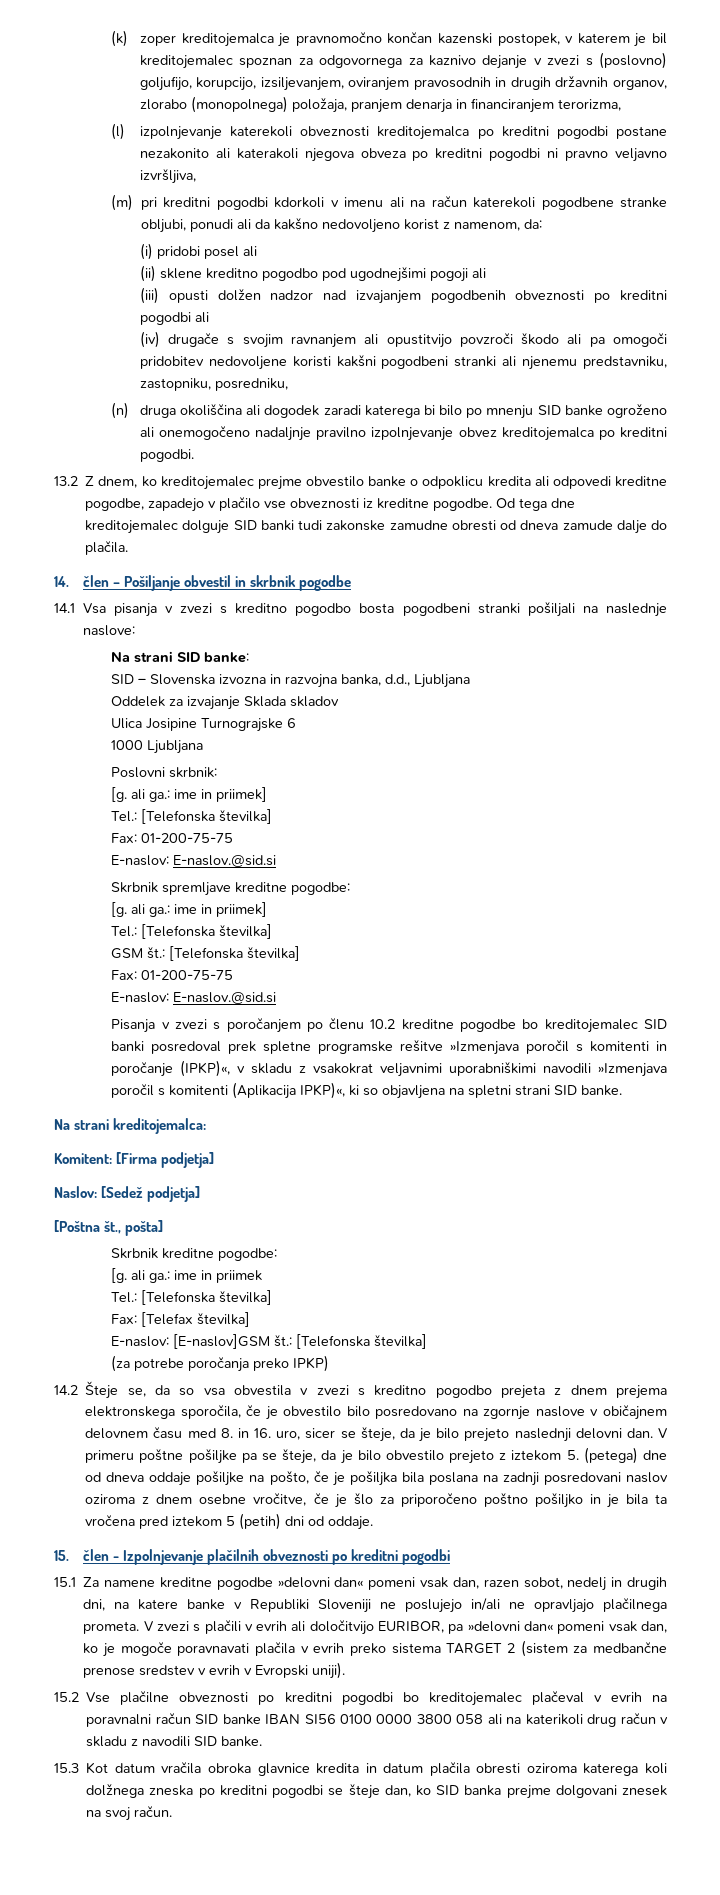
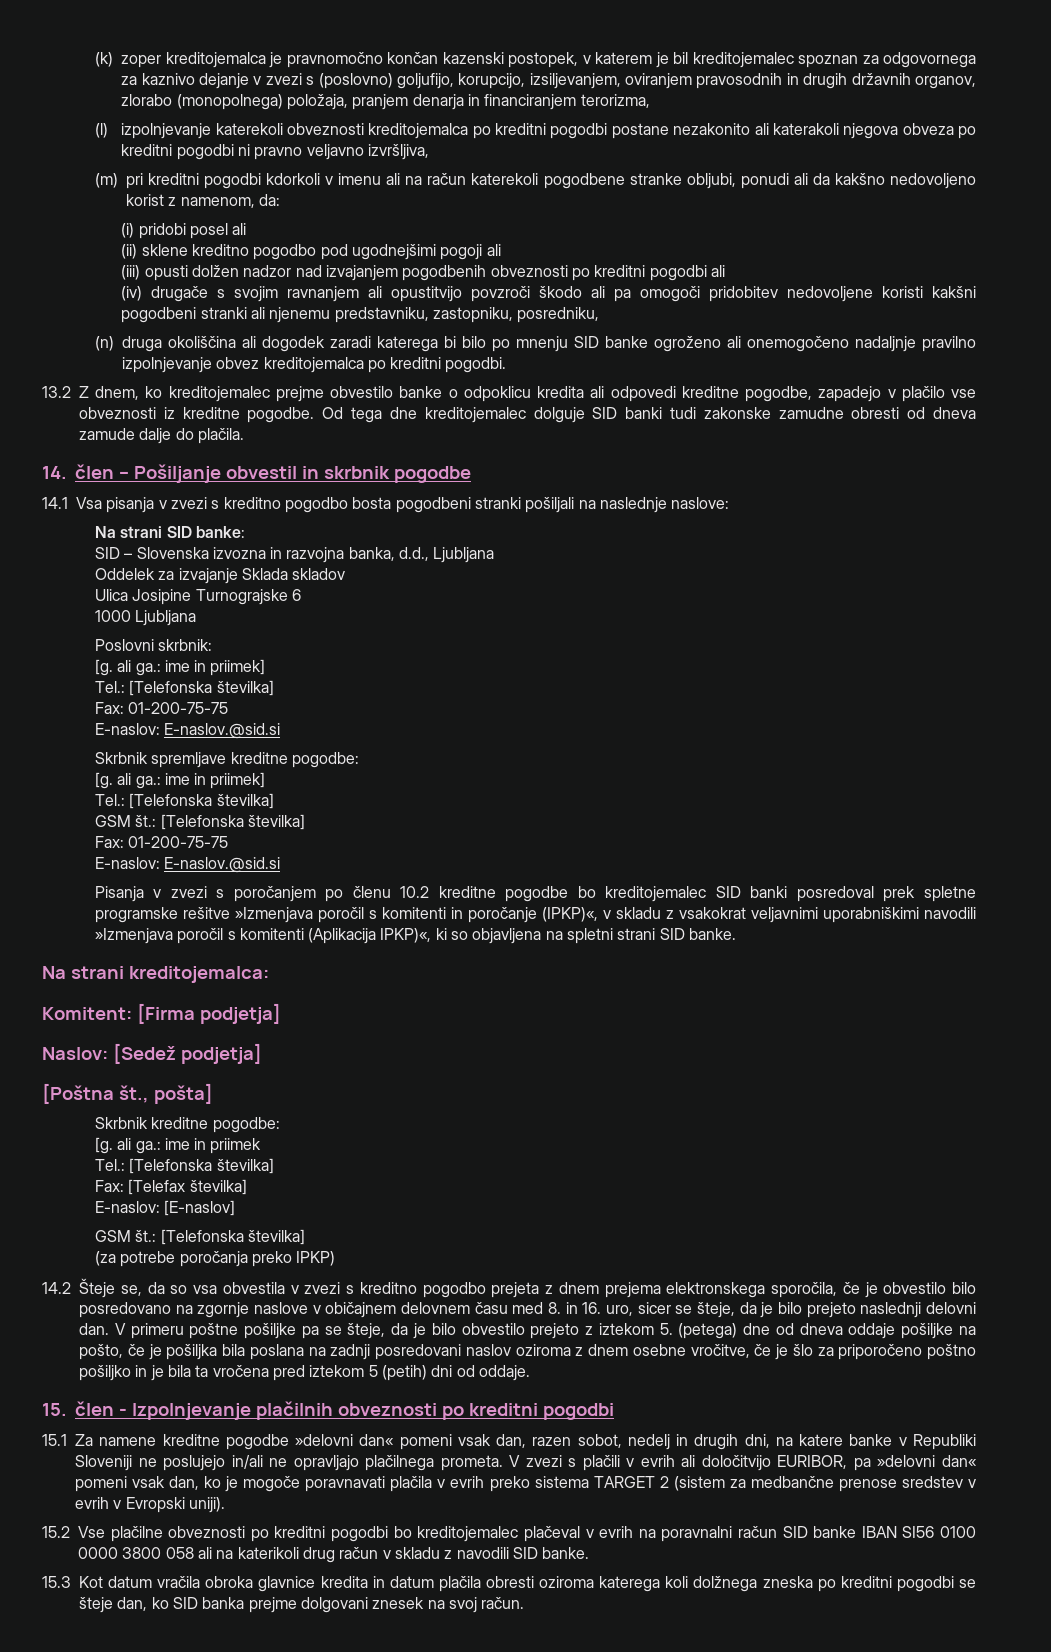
[173,1334,271,1349] [E-naslov]GSM -> [164,1200,236,1216] [94,1230,131,1242] [E-naslov] // GSM

